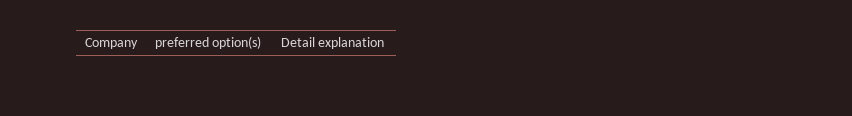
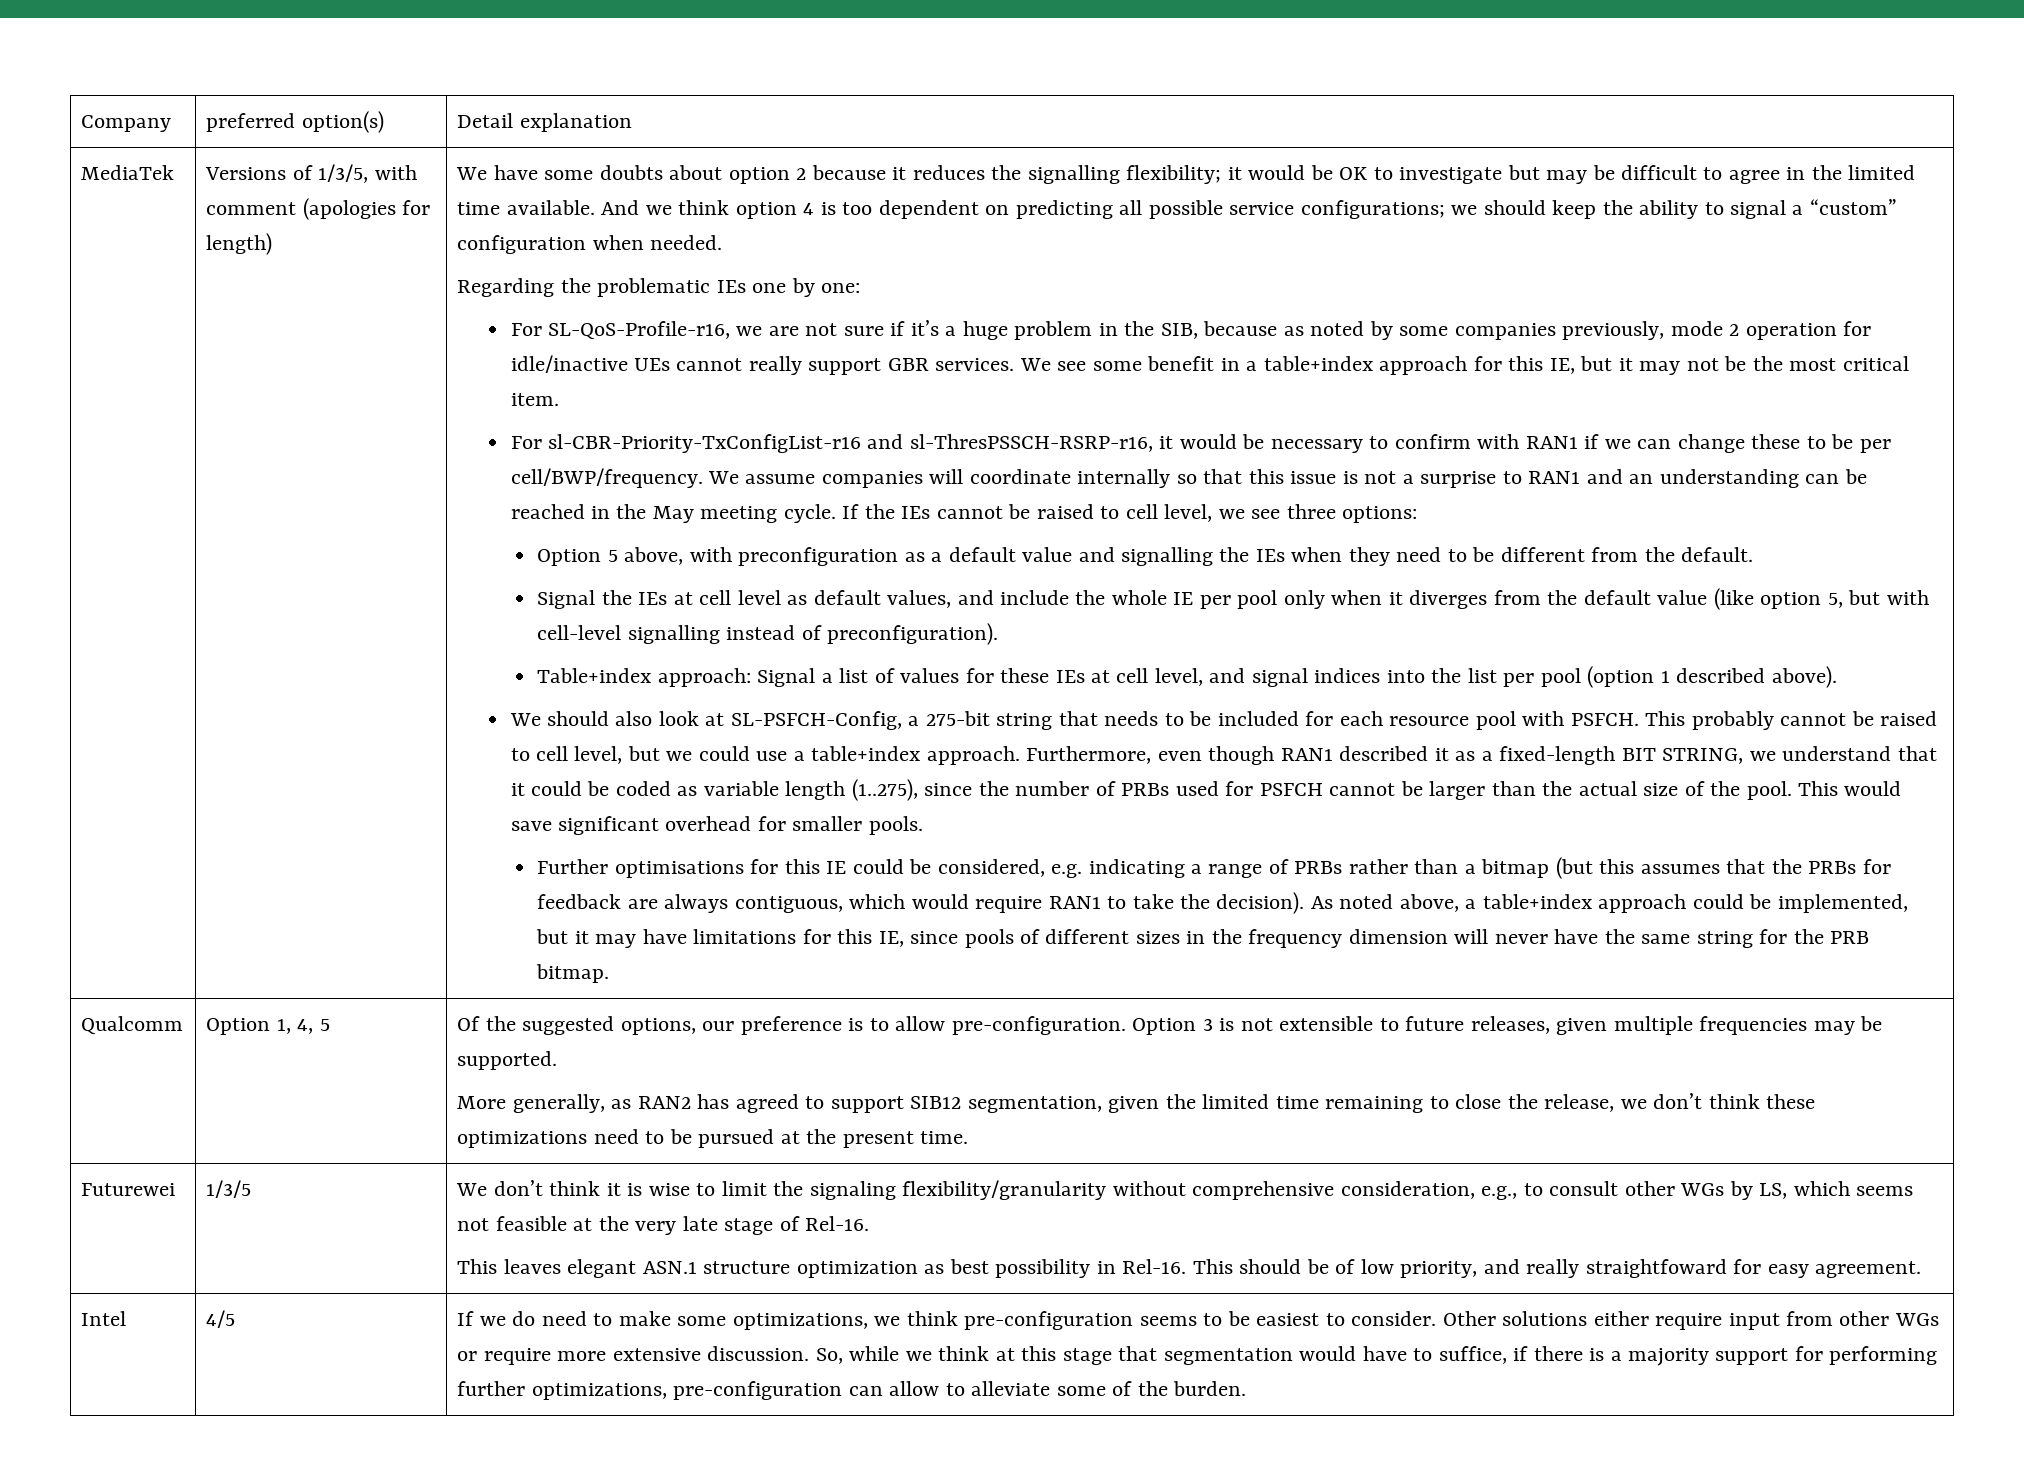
(385, 43) none -> [81,165,175,180] [205,164,417,183] [206,198,431,220] [206,233,273,255] [456,165,1916,184] [457,199,1897,219] [457,235,723,254] [457,278,861,297] [510,320,1872,340] [510,355,1909,375] [510,393,559,406] [510,434,1891,453] [510,468,1867,488] [510,504,1418,523] [537,547,1754,566] [537,588,1929,610] [537,623,999,645] [537,666,1837,688] [509,711,1938,730] [510,746,1937,765] [510,779,1902,801] [510,816,923,835] [537,857,1891,879] [537,892,1908,914] [536,929,1870,948] [536,964,610,983] [81,1016,184,1034] [206,1018,330,1035] [457,1016,1882,1035] [457,1051,558,1070] [457,1093,1815,1113] [457,1129,969,1148] [81,1183,176,1196] [206,1180,252,1198] [456,1180,1913,1200] [457,1216,870,1235] [457,1259,1921,1278] [81,1311,127,1326] [206,1310,236,1328] [457,1311,1939,1330] [457,1346,1938,1366] [457,1381,1247,1400] // MediaTek | Versions of 1/3/5, with comment (apologies for length) | We have some doubts about option 2 because it reduces the signalling flexibility; it would be OK to investigate but may be difficult to agree in the limited time available. And we think option 4 is too dependent on predicting all possible service configurations; we should keep the ability to signal a “custom” configuration when needed. // Regarding the problematic IEs one by one: // For SL-QoS-Profile-r16, we are not sure if it’s a huge problem in the SIB, because as noted by some companies previously, mode 2 operation for idle/inactive UEs cannot really support GBR services. We see some benefit in a table+index approach for this IE, but it may not be the most critical item. // For sl-CBR-Priority-TxConfigList-r16 and sl-ThresPSSCH-RSRP-r16, it would be necessary to confirm with RAN1 if we can change these to be per cell/BWP/frequency. We assume companies will coordinate internally so that this issue is not a surprise to RAN1 and an understanding can be reached in the May meeting cycle. If the IEs cannot be raised to cell level, we see three options: // Option 5 above, with preconfiguration as a default value and signalling the IEs when they need to be different from the default. // Signal the IEs at cell level as default values, and include the whole IE per pool only when it diverges from the default value (like option 5, but with cell-level signalling instead of preconfiguration). // Table+index approach: Signal a list of values for these IEs at cell level, and signal indices into the list per pool (option 1 described above). // We should also look at SL-PSFCH-Config, a 275-bit string that needs to be included for each resource pool with PSFCH. This probably cannot be raised to cell level, but we could use a table+index approach. Furthermore, even though RAN1 described it as a fixed-length BIT STRING, we understand that it could be coded as variable length (1..275), since the number of PRBs used for PSFCH cannot be larger than the actual size of the pool. This would save significant overhead for smaller pools. // Further optimisations for this IE could be considered, e.g. indicating a range of PRBs rather than a bitmap (but this assumes that the PRBs for feedback are always contiguous, which would require RAN1 to take the decision). As noted above, a table+index approach could be implemented, but it may have limitations for this IE, since pools of different sizes in the frequency dimension will never have the same string for the PRB bitmap. // Qualcomm | Option 1, 4, 5 | Of the suggested options, our preference is to allow pre-configuration. Option 3 is not extensible to future releases, given multiple frequencies may be supported. // More generally, as RAN2 has agreed to support SIB12 segmentation, given the limited time remaining to close the release, we don’t think these optimizations need to be pursued at the present time. // Futurewei | 1/3/5 | We don’t think it is wise to limit the signaling flexibility/granularity without comprehensive consideration, e.g., to consult other WGs by LS, which seems not feasible at the very late stage of Rel-16. // This leaves elegant ASN.1 structure optimization as best possibility in Rel-16. This should be of low priority, and really straightfoward for easy agreement. // Intel | 4/5 | If we do need to make some optimizations, we think pre-configuration seems to be easiest to consider. Other solutions either require input from other WGs or require more extensive discussion. So, while we think at this stage that segmentation would have to suffice, if there is a majority support for performing further optimizations, pre-configuration can allow to alleviate some of the burden.

